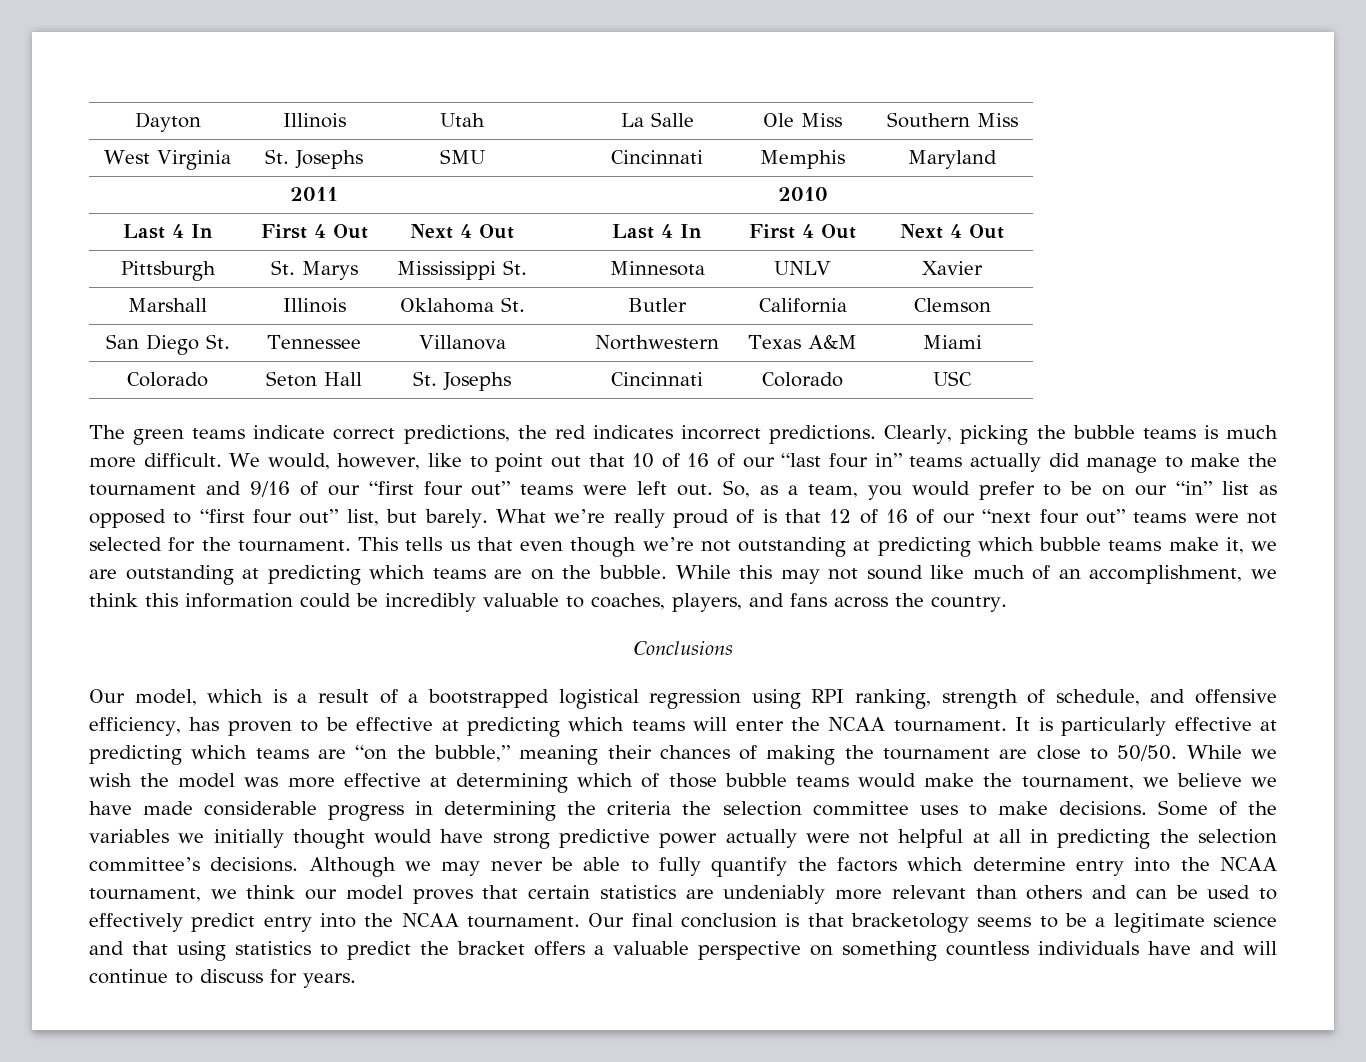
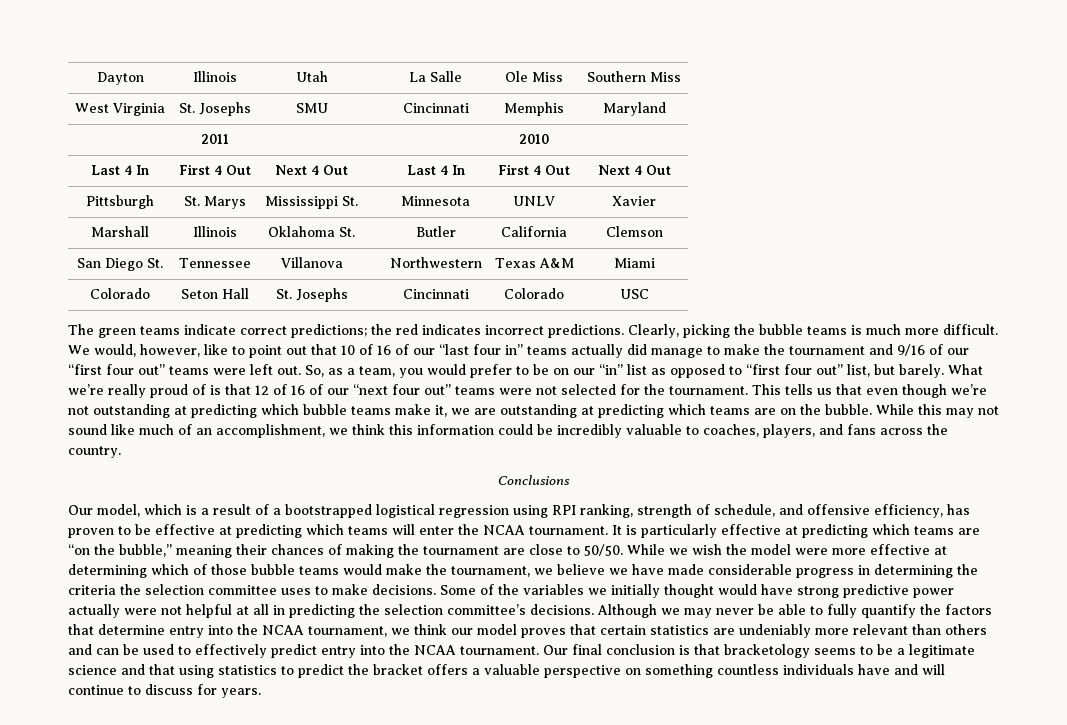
[403,425,510,444] predictions, -> [291,324,367,338] predictions;
[244,777,279,787] was -> [795,548,828,555] were
[907,857,964,871] which -> [68,624,94,635] that

